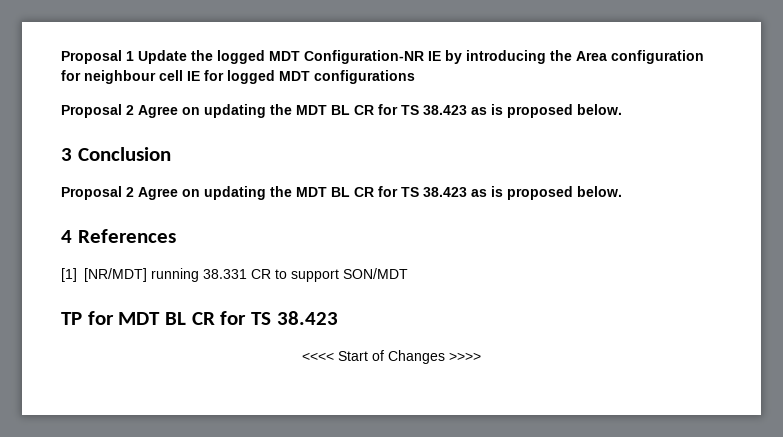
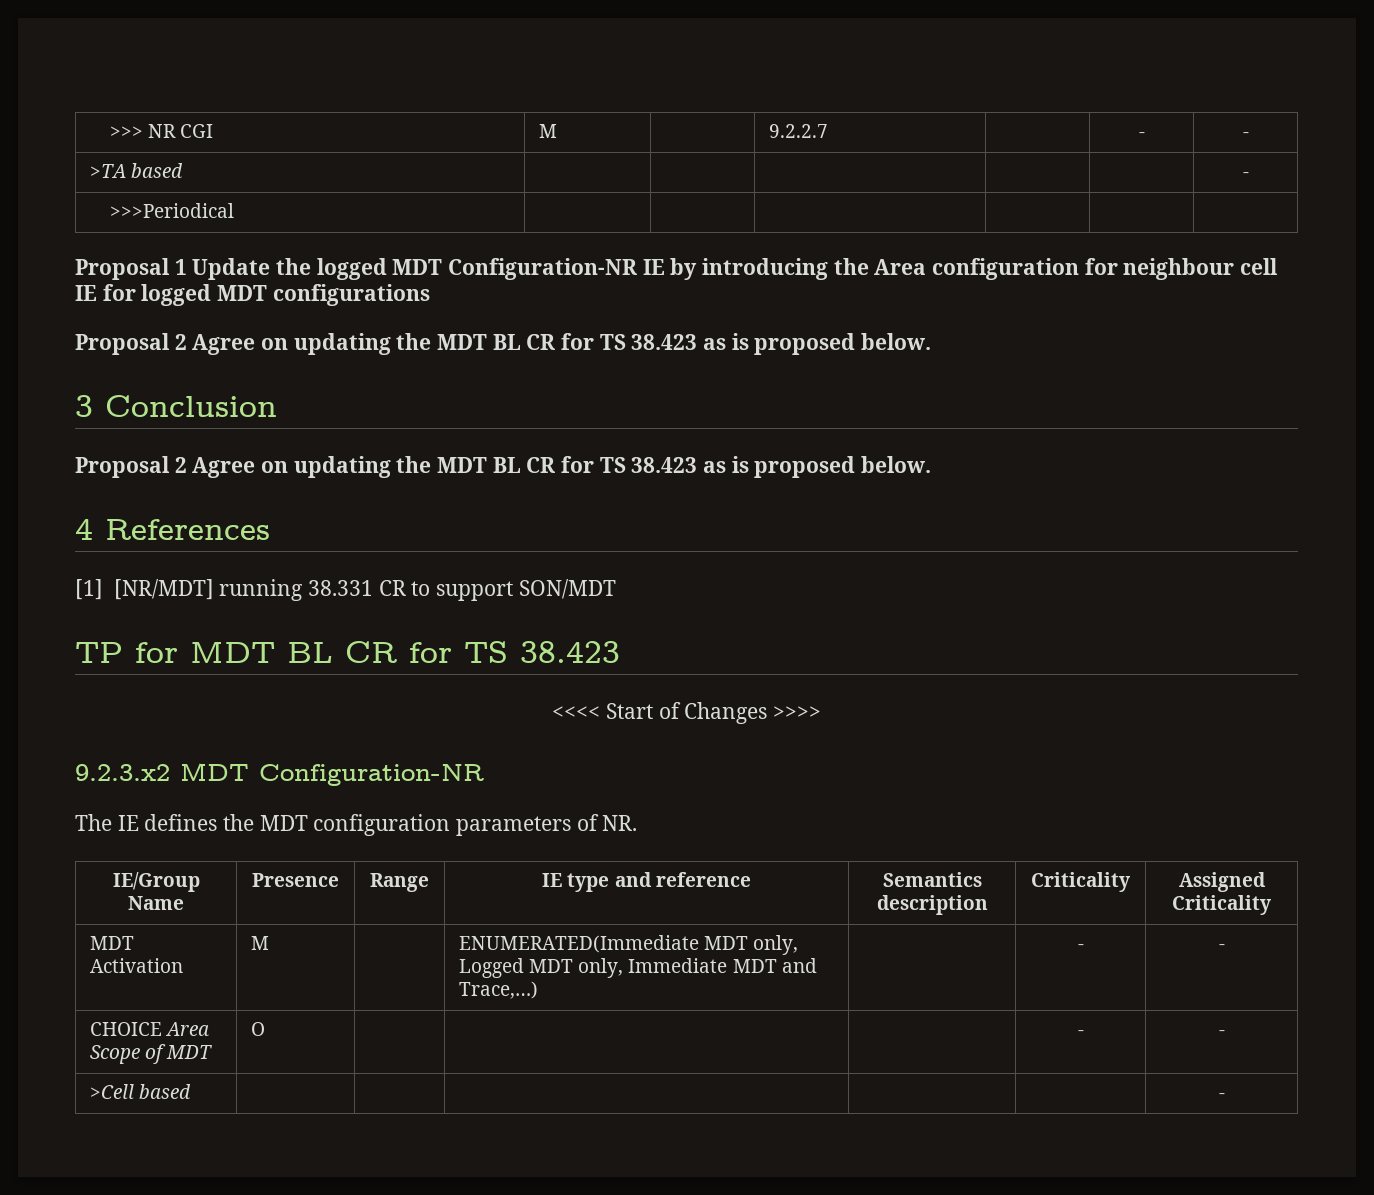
(61, 57) none -> [110,124,214,138] [538,124,557,138] [768,124,828,138] [1138,132,1145,138] [1242,132,1249,138] [89,163,184,178] [1242,172,1249,178] [110,203,235,218] >>> NR CGI | M | | 9.2.2.7 | | - | - // >TA based | | | | | | - // >>>Periodical | | | | | | //
(481, 356) none -> [75,763,484,786] [75,814,638,836] [112,872,200,892] [128,896,184,910] [252,873,339,887] [370,873,429,892] [542,872,751,892] [882,872,982,887] [876,895,988,915] [1031,872,1130,892] [1178,872,1266,892] [1172,895,1271,915] [89,936,134,950] [89,958,183,973] [250,936,269,950] [458,935,799,955] [458,958,817,978] [458,981,538,999] [1077,944,1084,950] [1218,944,1225,950] [89,1022,210,1036] [89,1044,213,1064] [250,1022,265,1036] [1077,1030,1084,1036] [1218,1030,1225,1036] [89,1084,192,1099] [1218,1093,1225,1099] // 9.2.3.x2 MDT Configuration-NR // The IE defines the MDT configuration parameters of NR. // IE/Group Name | Presence | Range | IE type and reference | Semantics description | Criticality | Assigned Criticality // MDT Activation | M | | ENUMERATED(Immediate MDT only, Logged MDT only, Immediate MDT and Trace,…) | | - | - // CHOICE Area Scope of MDT | O | | | | - | - // >Cell based | | | | | | -

